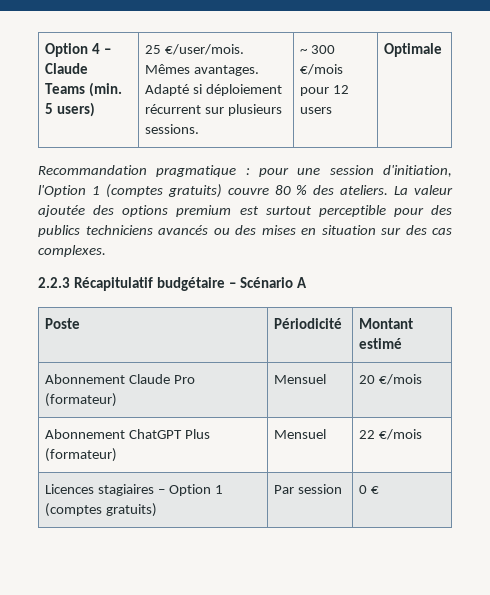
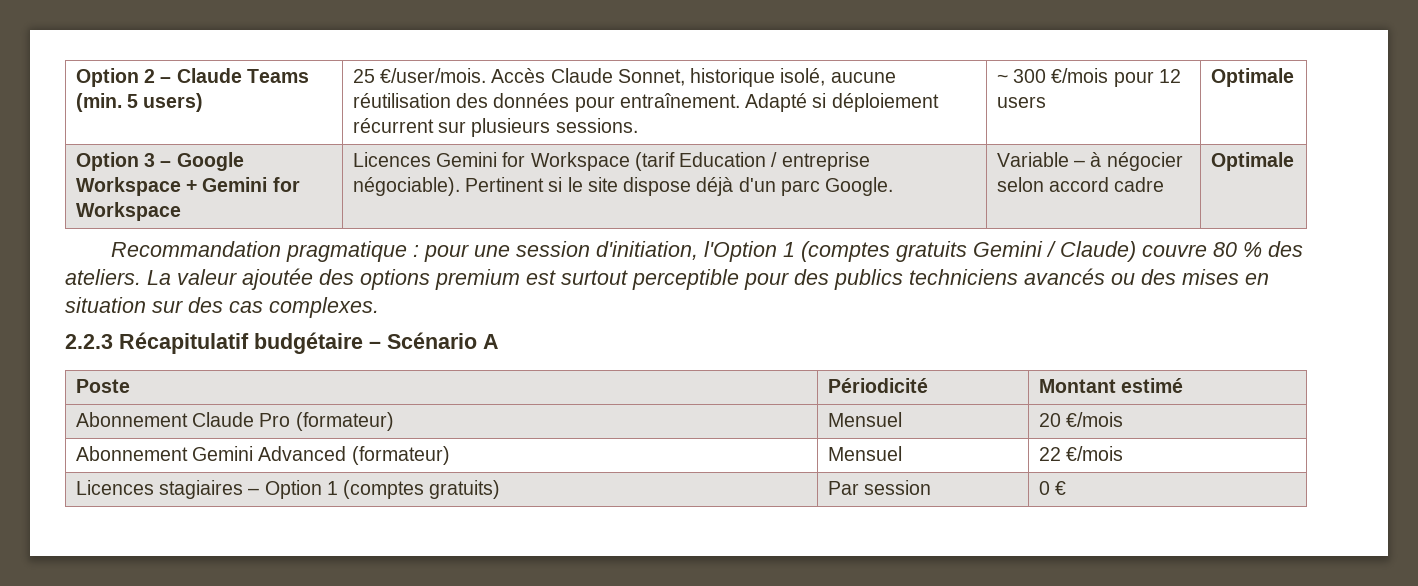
[45,43,101,57] Option 4 -> [75,68,156,87] Option 2
[145,64,260,76] Mêmes avantages. -> [491,68,896,87] [352,93,740,112] Accès Claude Sonnet, historique isolé, aucune réutilisation des données pour entraînement.
(443, 50) none -> [75,152,244,171] [75,177,300,196] [75,202,181,221] [352,152,870,171] [352,177,894,196] [996,152,1183,171] [996,177,1165,192] [1210,152,1294,171] // Option 3 – Google Workspace + Gemini for Workspace | Licences Gemini for Workspace (tarif Education / entreprise négociable). Pertinent si le site dispose déjà d'un parc Google. | Variable – à négocier selon accord cadre | Optimale
[167,184,222,198] gratuits) -> [896,241,1137,262] gratuits Gemini / Claude)
[129,429,211,439] ChatGPT Plus -> [192,446,347,461] Gemini Advanced

